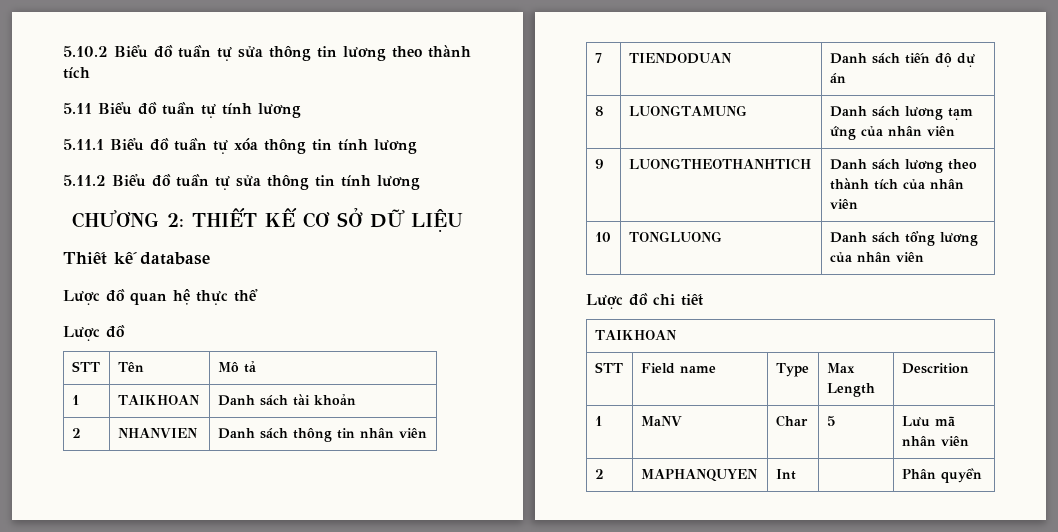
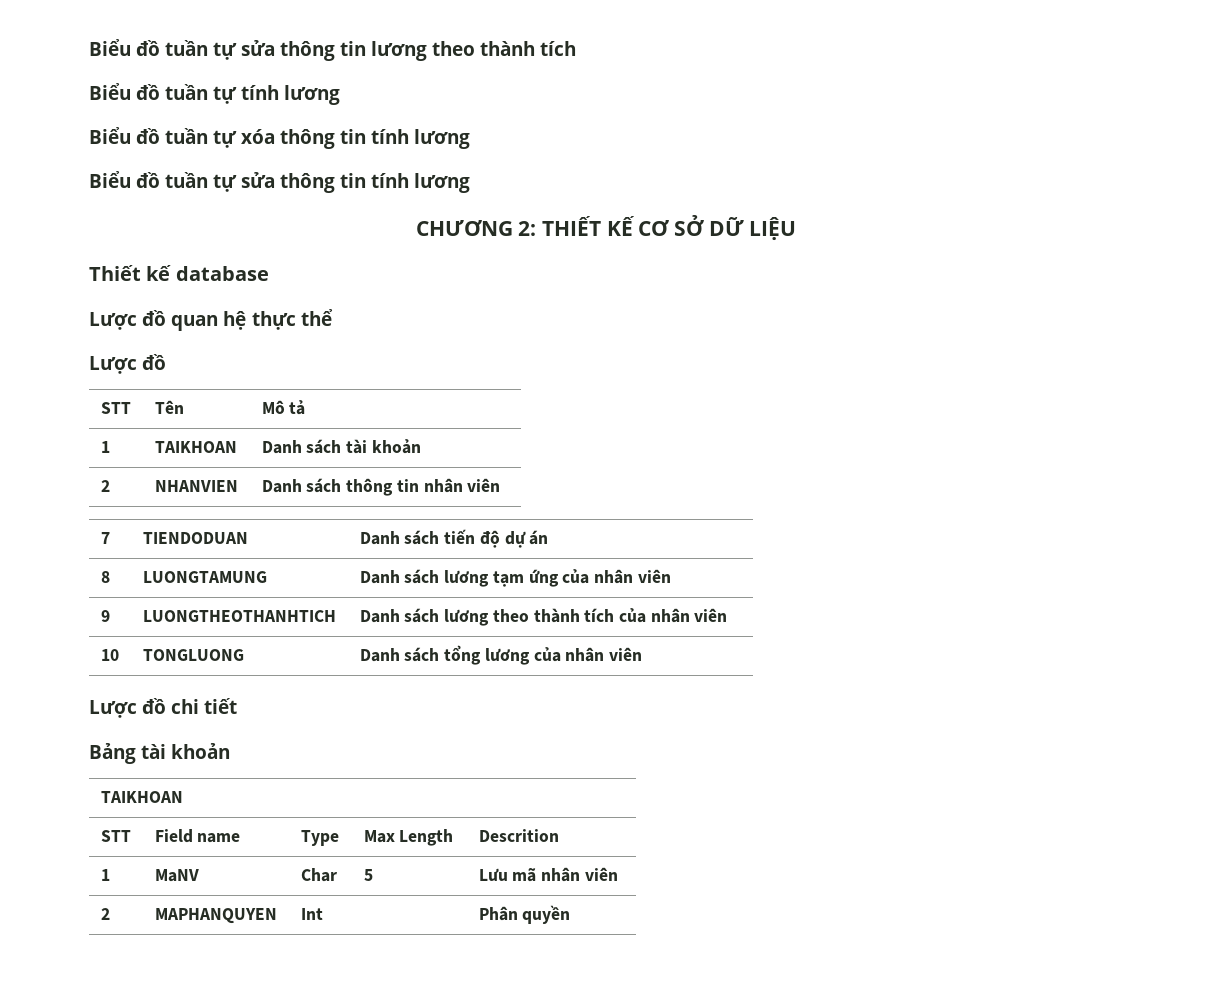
[63,46,108,57] 5.10.2 -> (89, 47) none
[63,103,92,114] 5.11 -> (577, 48) none
[63,139,104,150] 5.11.1 -> (340, 95) none
[63,175,106,186] 5.11.2 -> (471, 139) none
(703, 300) none -> [89,743,231,764] // Bảng tài khoản

